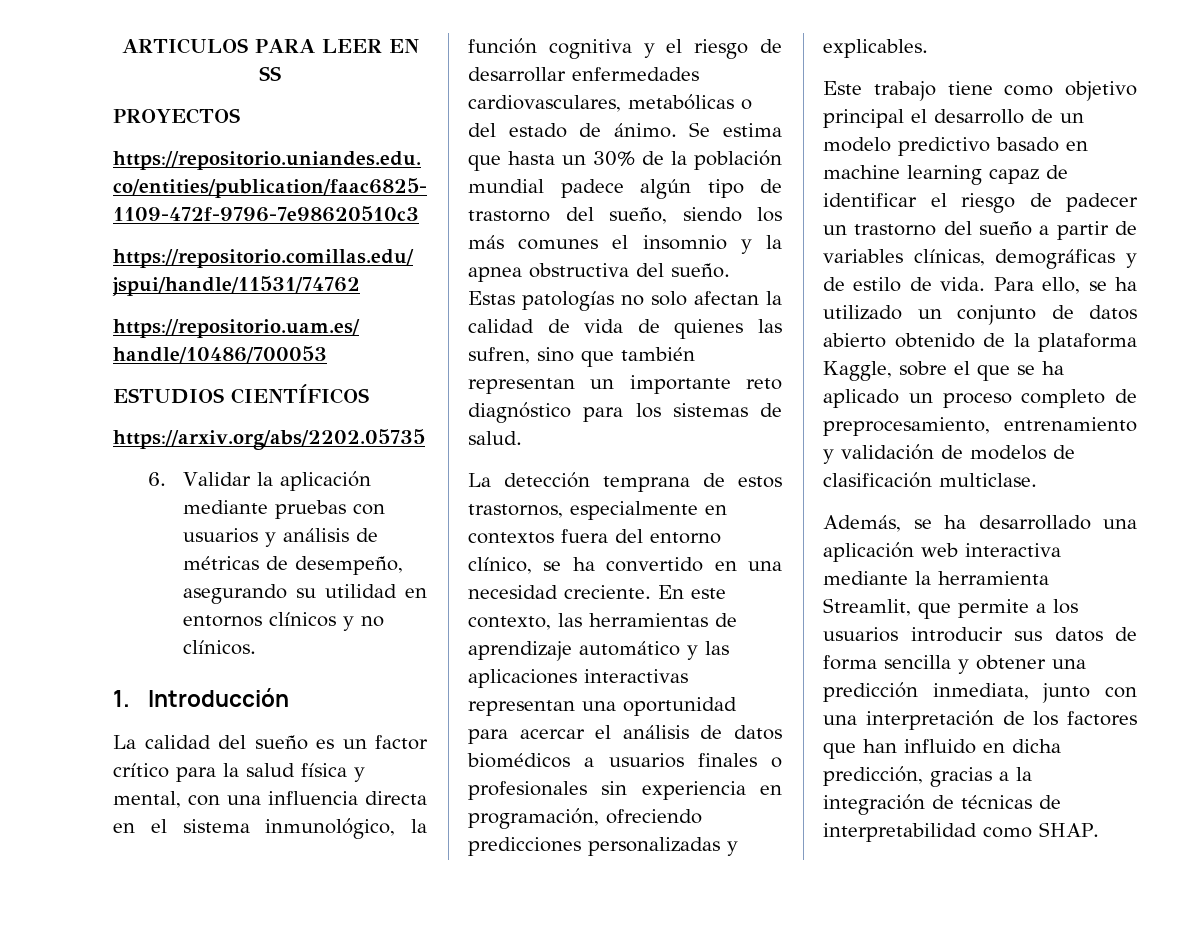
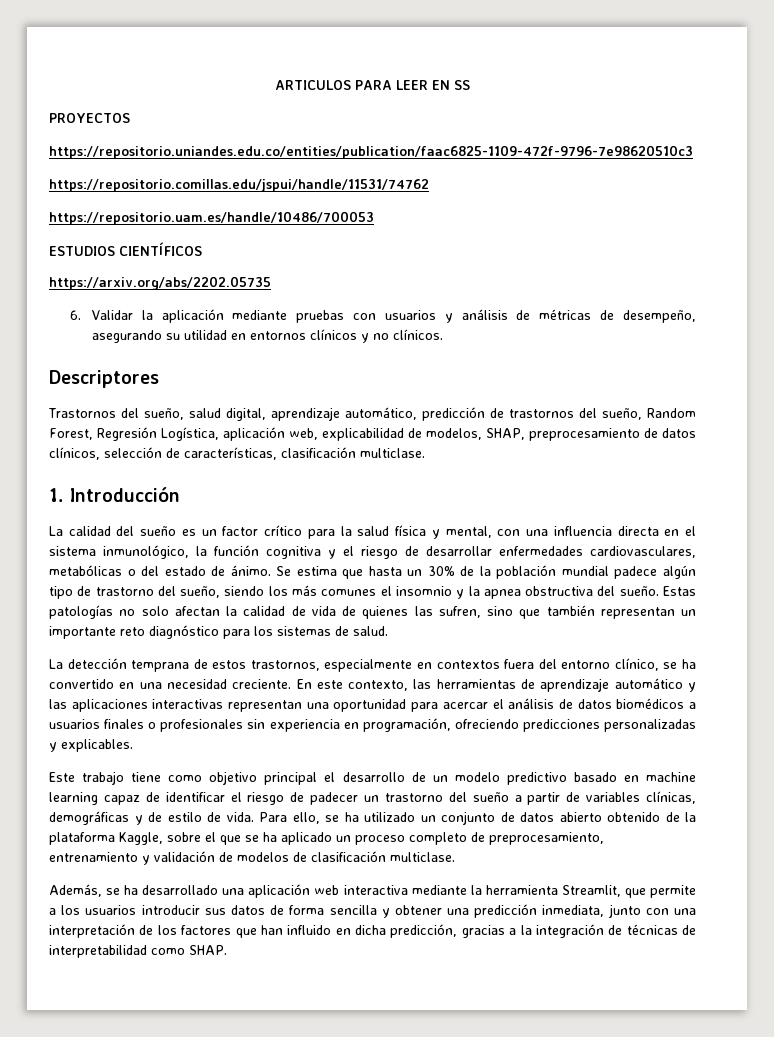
(256, 647) none -> [49,370,159,388] [48,407,696,421] [49,427,696,441] [49,447,425,460] // Descriptores // Trastornos del sueño, salud digital, aprendizaje automático, predicción de trastornos del sueño, Random Forest, Regresión Logística, aplicación web, explicabilidad de modelos, SHAP, preprocesamiento de datos clínicos, selección de características, clasificación multiclase.

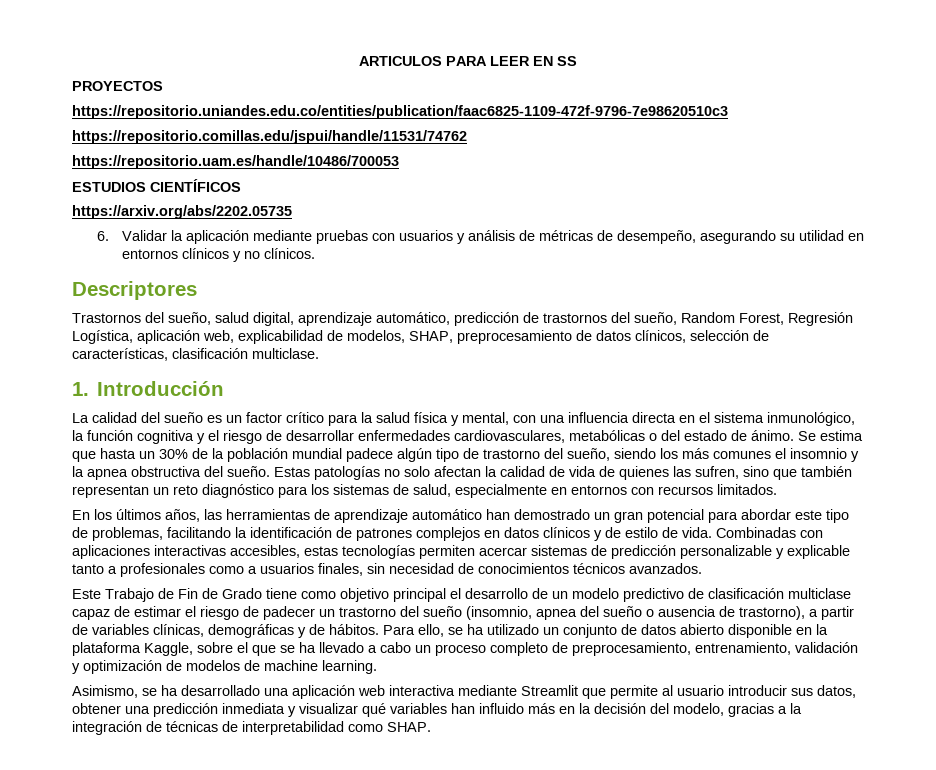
[49,626,116,639] importante -> (169, 491) none
[353,626,388,636] [49,658,696,672] [49,679,409,691] salud. // La detección temprana de estos trastornos, especialmente en contextos fuera del entorno clínico, se ha convertido en una necesidad creciente. En este contexto, -> [413,484,777,498] [72,509,200,522] salud, especialmente en entornos con recursos limitados. // En los últimos años,
[688,682,696,692] [49,698,697,712] [49,718,697,732] [49,739,133,752] [49,771,125,785] y las aplicaciones interactivas representan una oportunidad para acercar el análisis de datos biomédicos a usuarios finales o profesionales sin experiencia en programación, ofreciendo predicciones personalizadas y explicables. // Este trabajo -> [486,509,849,523] [72,527,823,541] [72,545,850,559] [72,563,702,577] [72,588,262,602] han demostrado un gran potencial para abordar este tipo de problemas, facilitando la identificación de patrones complejos en datos clínicos y de estilo de vida. Combinadas con aplicaciones interactivas accesibles, estas tecnologías permiten acercar sistemas de predicción personalizable y explicable tanto a profesionales como a usuarios finales, sin necesidad de conocimientos técnicos avanzados. // Este Trabajo de Fin de Grado
[573,772,696,782] [49,792,98,805] basado en machine learning -> [688,588,851,599] de clasificación multiclase
[165,792,225,802] identificar -> [134,606,181,617] estimar
(509, 797) none -> [466,606,805,620] (insomnio, apnea del sueño o ausencia de trastorno),
[167,812,254,822] estilo de vida. -> [329,624,379,635] hábitos.
[607,812,680,822] obtenido de -> [728,624,812,638] disponible en
[281,832,332,845] aplicado -> [319,642,411,653] llevado a cabo
[49,851,455,865] [49,884,102,897] entrenamiento y validación de modelos de clasificación multiclase. // Además, -> [695,642,858,655] [72,660,377,674] [72,685,138,698] entrenamiento, validación y optimización de modelos de machine learning. // Asimismo,
[470,885,697,898] [49,904,696,918] [49,924,458,938] la herramienta Streamlit, que permite a los usuarios introducir sus datos de forma sencilla y obtener una predicción inmediata, junto con una interpretación de los factores que han influido en dicha predicción, -> [521,685,856,699] [72,703,724,717] Streamlit que permite al usuario introducir sus datos, obtener una predicción inmediata y visualizar qué variables han influido más en la decisión del modelo,

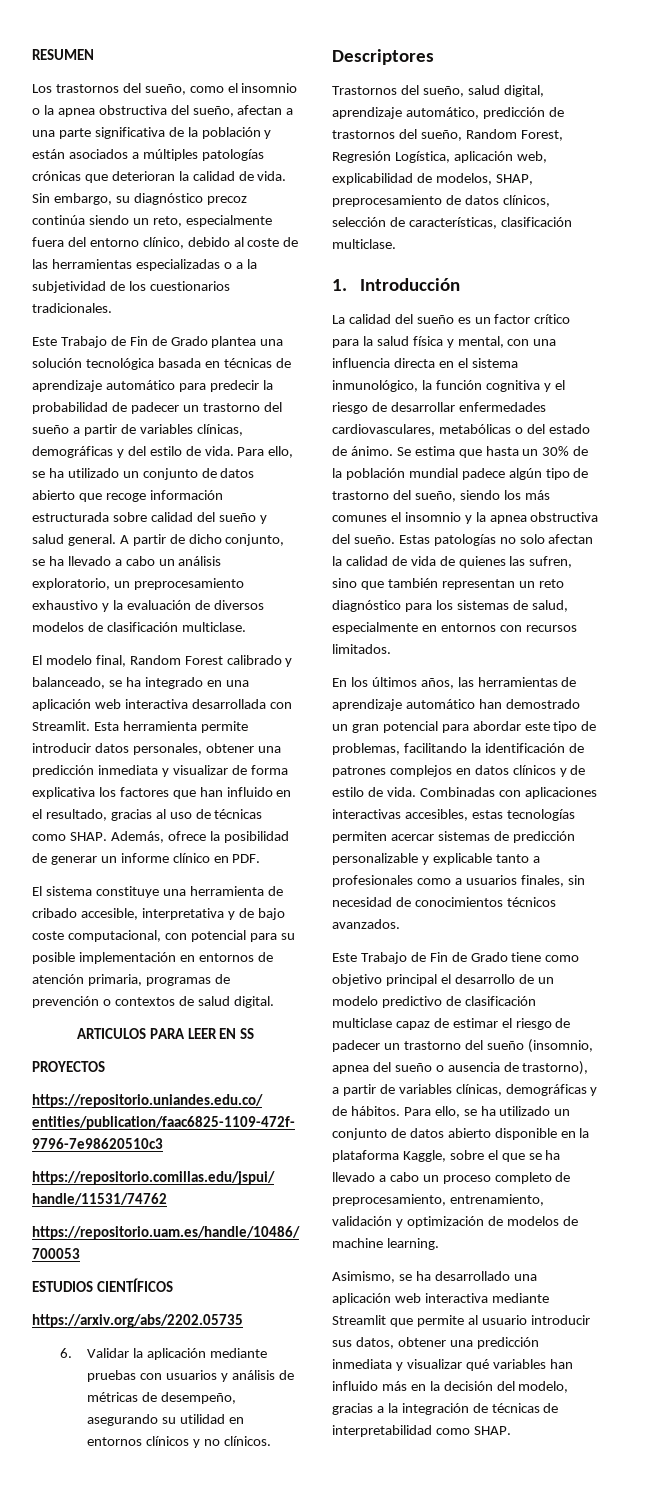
(359, 61) none -> [32,49,94,60] [32,83,298,95] [32,105,294,117] [32,127,272,139] [32,149,264,161] [32,171,287,183] [32,193,247,205] [32,215,272,227] [32,237,299,249] [32,259,257,271] [32,281,230,293] [32,303,112,313] [32,336,284,348] [32,358,291,370] [32,380,273,392] [32,402,282,414] [32,424,243,436] [32,446,294,458] [32,468,255,480] [32,490,223,502] [32,512,267,524] [32,534,285,546] [32,556,222,566] [32,578,244,590] [32,600,264,612] [32,622,246,632] [32,655,293,667] [32,677,249,689] [32,699,292,711] [32,721,248,733] [32,743,281,755] [32,765,288,777] [32,787,292,799] [32,809,263,821] [32,831,289,843] [32,853,261,865] [32,886,283,898] [32,908,285,920] [32,930,295,942] [32,952,273,964] [32,974,230,986] [32,996,274,1008] RESUMEN // Los trastornos del sueño, como el insomnio o la apnea obstructiva del sueño, afectan a una parte significativa de la población y están asociados a múltiples patologías crónicas que deterioran la calidad de vida. Sin embargo, su diagnóstico precoz continúa siendo un reto, especialmente fuera del entorno clínico, debido al coste de las herramientas especializadas o a la subjetividad de los cuestionarios tradicionales. // Este Trabajo de Fin de Grado plantea una solución tecnológica basada en técnicas de aprendizaje automático para predecir la probabilidad de padecer un trastorno del sueño a partir de variables clínicas, demográficas y del estilo de vida. Para ello, se ha utilizado un conjunto de datos abierto que recoge información estructurada sobre calidad del sueño y salud general. A partir de dicho conjunto, se ha llevado a cabo un análisis exploratorio, un preprocesamiento exhaustivo y la evaluación de diversos modelos de clasificación multiclase. // El modelo final, Random Forest calibrado y balanceado, se ha integrado en una aplicación web interactiva desarrollada con Streamlit. Esta herramienta permite introducir datos personales, obtener una predicción inmediata y visualizar de forma explicativa los factores que han influido en el resultado, gracias al uso de técnicas como SHAP. Además, ofrece la posibilidad de generar un informe clínico en PDF. // El sistema constituye una herramienta de cribado accesible, interpretativa y de bajo coste computacional, con potencial para su posible implementación en entornos de atención primaria, programas de prevención o contextos de salud digital. //

